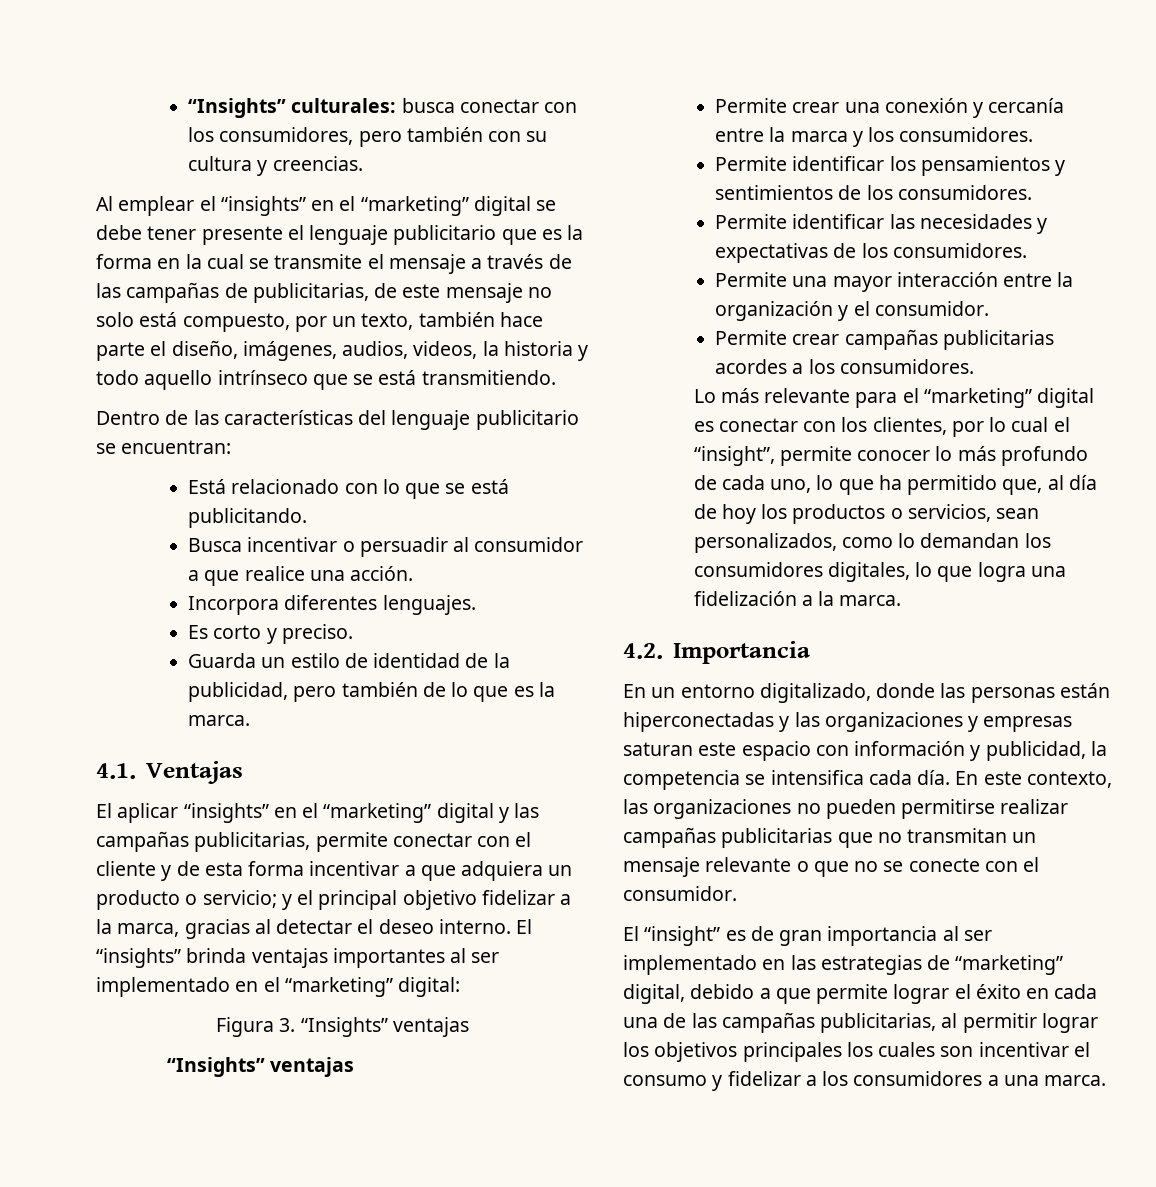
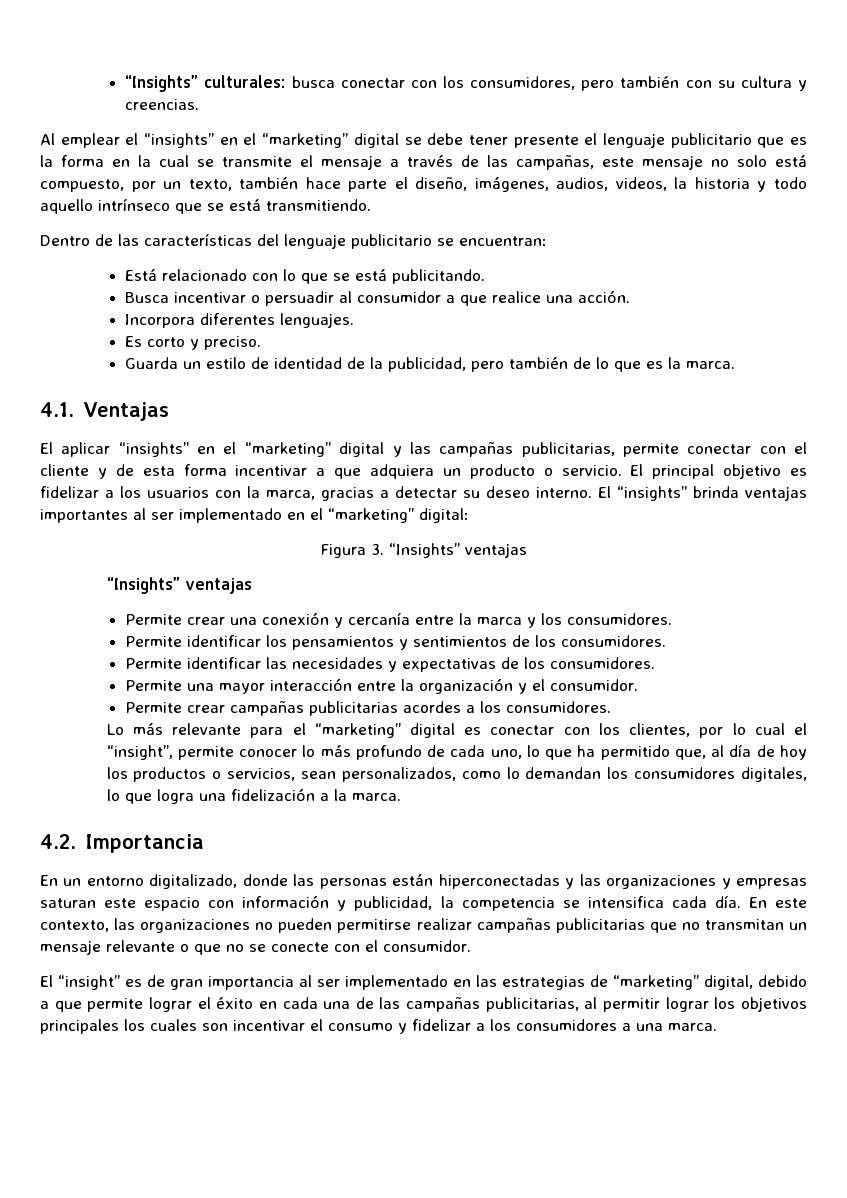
[126,282,398,303] campañas de publicitarias, de -> [516,155,594,170] campañas,
[202,890,314,910] servicio; y el -> [561,464,644,476] servicio. El
[481,890,572,905] [96,919,374,939] fidelizar a la marca, gracias al detectar el -> [790,468,807,476] [40,486,480,501] es fidelizar a los usuarios con la marca, gracias a detectar su

